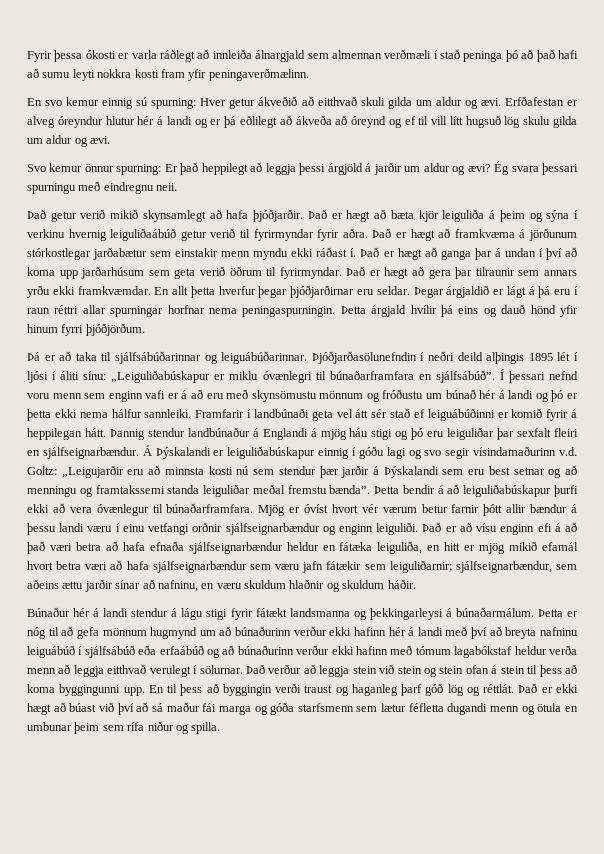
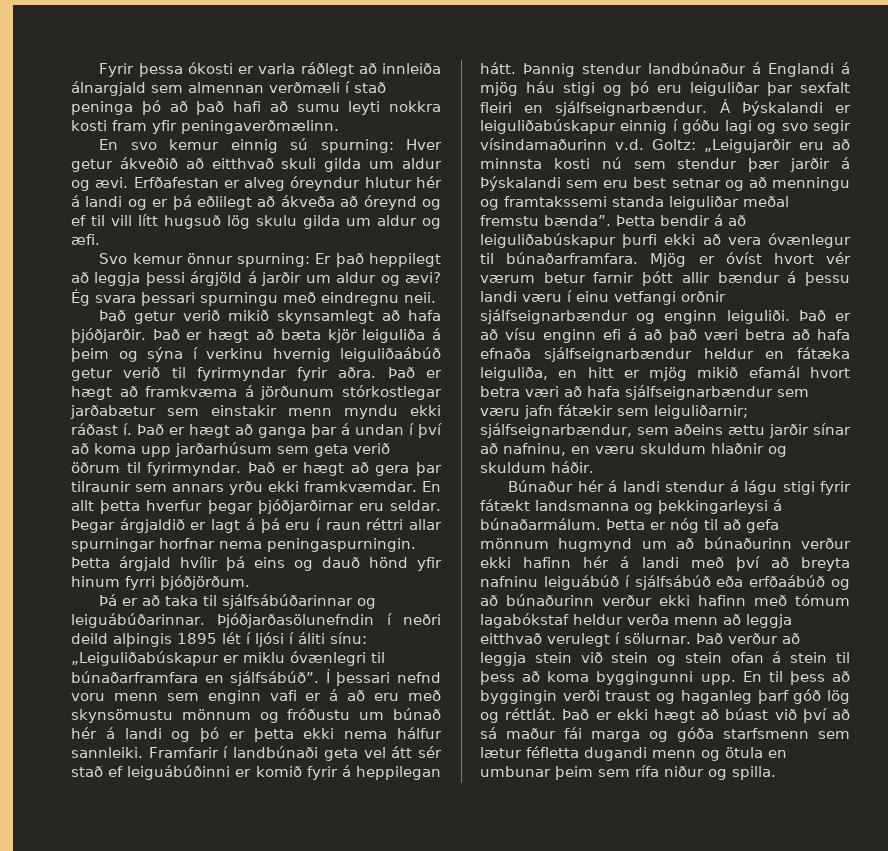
[90,136,111,144] ævi. -> [71,234,100,245] æfi.
[506,286,526,298] lágt -> [211,519,241,533] lagt
[159,645,204,655] erfaábúð -> [749,575,826,587] erfðaábúð

